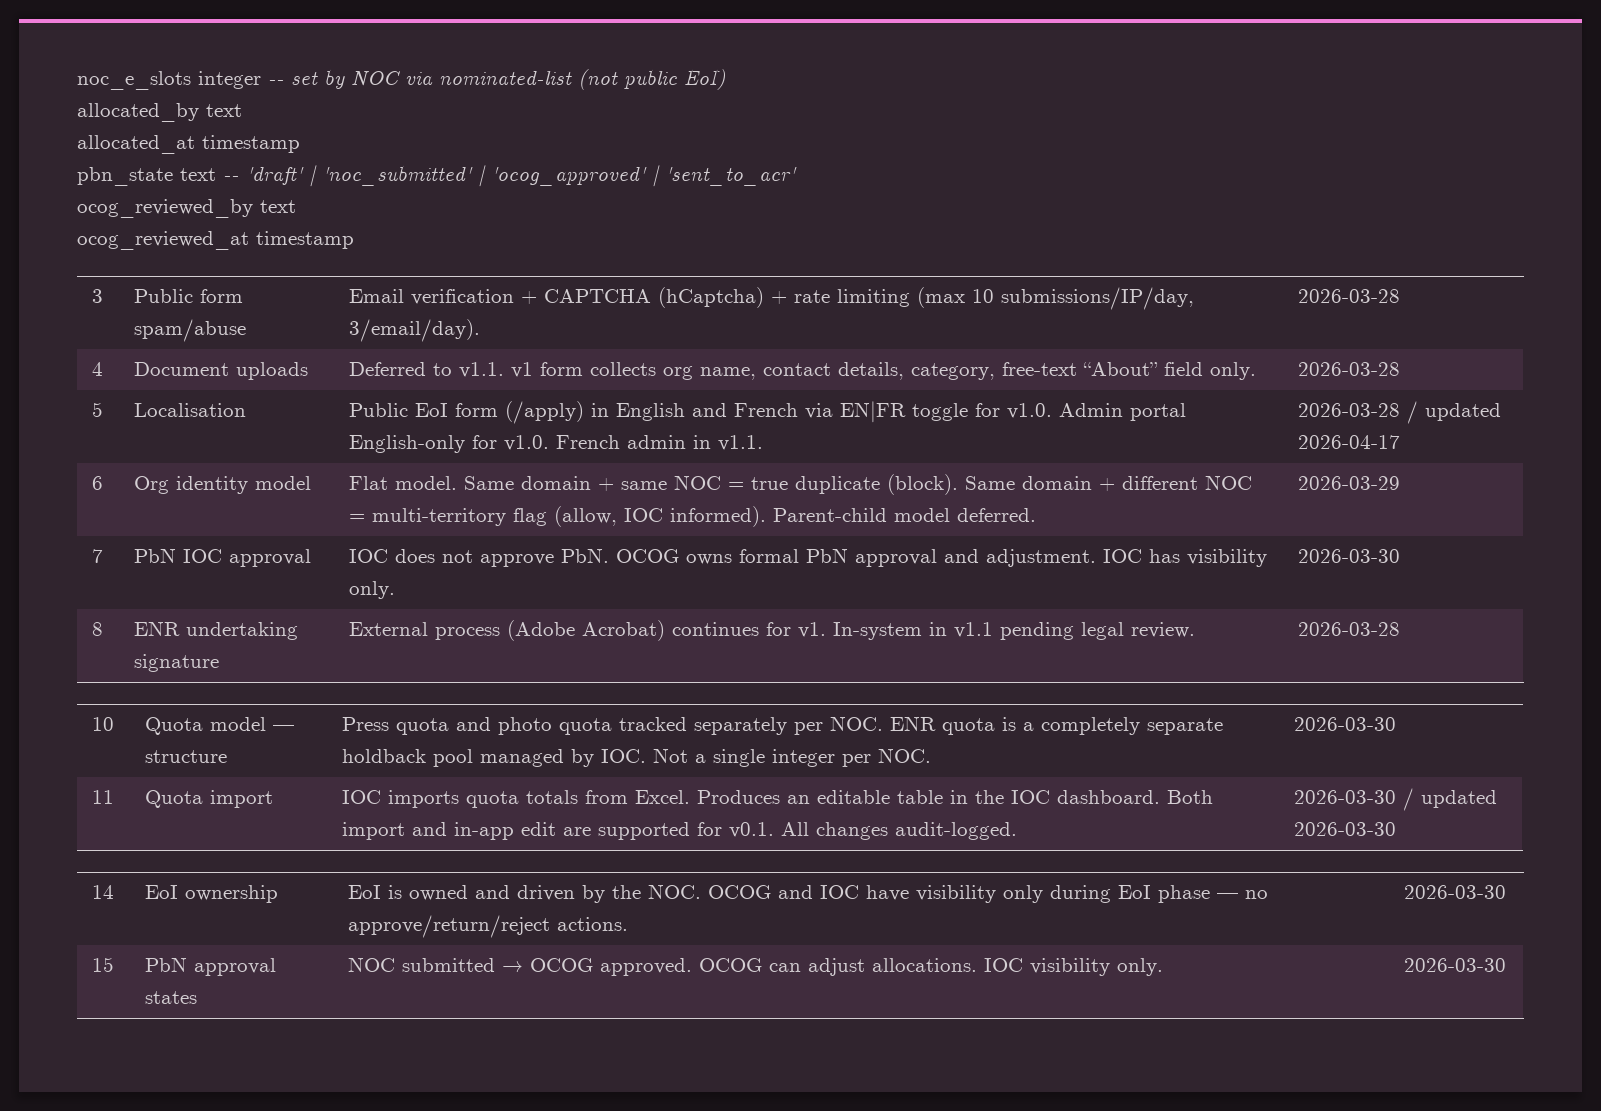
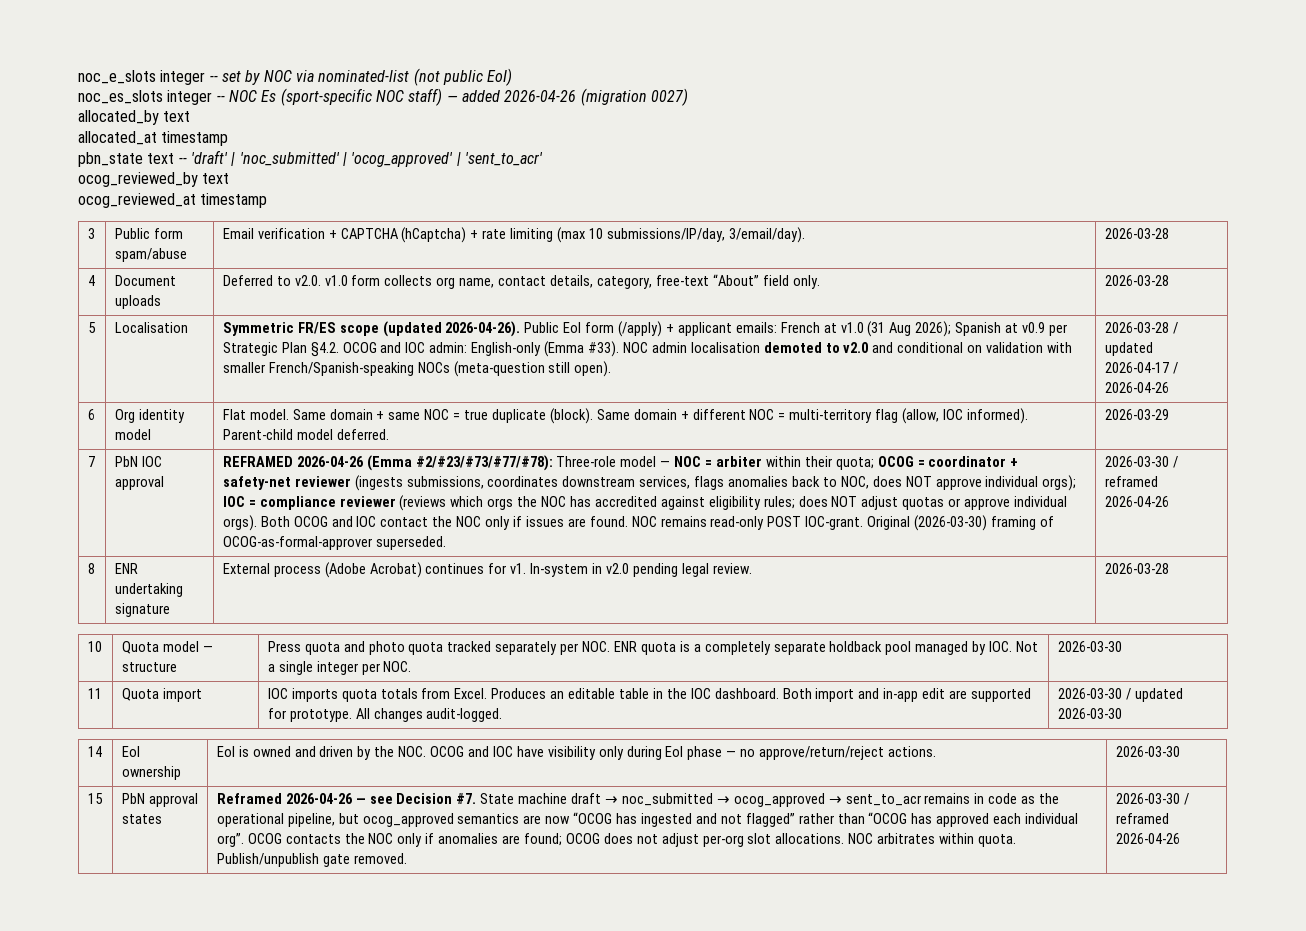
(726, 79) none -> [78,88,688,106] // noc_es_slots integer -- NOC Es (sport-specific NOC staff) — added 2026-04-26 (migration 0027)
[459,362,534,378] v1.1. v1 -> [294,275,348,286] v2.0. v1.0
[349,401,1187,424] [349,435,764,453] Public EoI form (/apply) in English and French via EN|FR toggle for v1.0. Admin portal English-only for v1.0. French admin in v1.1. -> [222,321,1067,337] [222,341,1073,357] [222,361,612,377] Symmetric FR/ES scope (updated 2026-04-26). Public EoI form (/apply) + applicant emails: French at v1.0 (31 Aug 2026); Spanish at v0.9 per Strategic Plan §4.2. OCOG and IOC admin: English-only (Emma #33). NOC admin localisation demoted to v2.0 and conditional on validation with smaller French/Spanish-speaking NOCs (meta-question still open).
(1401, 442) none -> [1172,362,1178,374] [1104,382,1169,393] / 2026-04-26
[349,548,1268,567] [349,581,396,599] [1298,549,1401,563] IOC does not approve PbN. OCOG owns formal PbN approval and adjustment. IOC has visibility only. | 2026-03-30 -> [222,455,1019,471] [222,475,1077,491] [222,495,1068,511] [222,515,1054,531] [222,536,446,550] [1104,456,1178,468] [1104,476,1158,487] [1104,496,1169,507] REFRAMED 2026-04-26 (Emma #2/#23/#73/#77/#78): Three-role model — NOC = arbiter within their quota; OCOG = coordinator + safety-net reviewer (ingests submissions, coordinates downstream services, flags anomalies back to NOC, does NOT approve individual orgs); IOC = compliance reviewer (reviews which orgs the NOC has accredited against eligibility rules; does NOT adjust quotas or approve individual orgs). Both OCOG and IOC contact the NOC only if issues are found. NOC remains read-only POST IOC-grant. Original (2026-03-30) framing of OCOG-as-formal-approver superseded. | 2026-03-30 / reframed 2026-04-26
[954,622,994,638] v1.1 -> [605,563,629,574] v2.0
[729,822,775,838] v0.1. -> [289,709,352,722] prototype.
[348,957,1164,976] [1404,958,1507,972] NOC submitted → OCOG approved. OCOG can adjust allocations. IOC visibility only. | 2026-03-30 -> [216,793,1060,807] [216,812,1079,827] [216,833,1017,847] [216,853,407,867] [1115,793,1189,805] [1115,813,1169,824] [1115,833,1180,844] Reframed 2026-04-26 — see Decision #7. State machine draft → noc_submitted → ocog_approved → sent_to_acr remains in code as the operational pipeline, but ocog_approved semantics are now “OCOG has ingested and not flagged” rather than “OCOG has approved each individual org”. OCOG contacts the NOC only if anomalies are found; OCOG does not adjust per-org slot allocations. NOC arbitrates within quota. Publish/unpublish gate removed. | 2026-03-30 / reframed 2026-04-26

